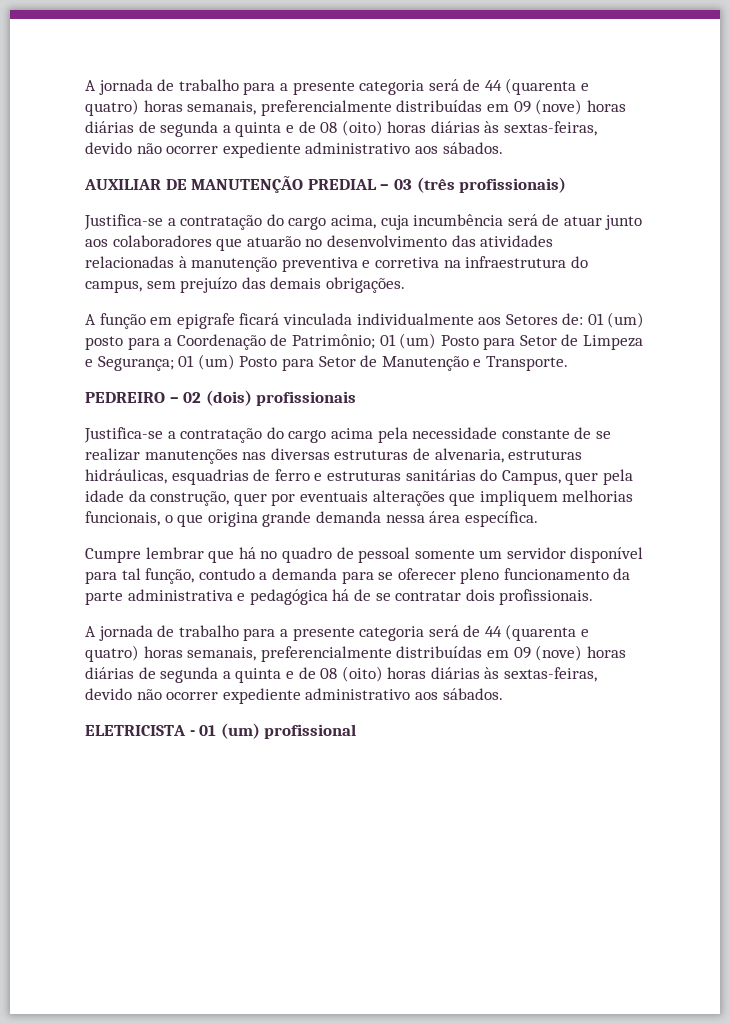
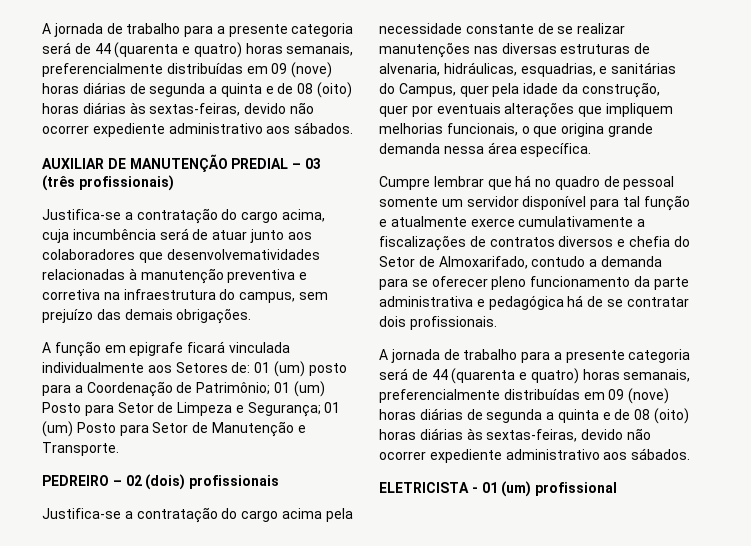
[246,235,554,247] atuarão no desenvolvimento das atividades -> [166,249,320,260] desenvolvematividades
[508,450,583,460] [85,469,401,485] estruturas hidráulicas, esquadrias de ferro e estruturas -> [443,62,608,77] hidráulicas, esquadrias, e
[145,568,195,584] função, -> [643,195,690,211] [379,216,646,227] [379,235,690,251] [379,256,528,269] função e atualmente exerce cumulativamente a fiscalizações de contratos diversos e chefia do Setor de Almoxarifado,

